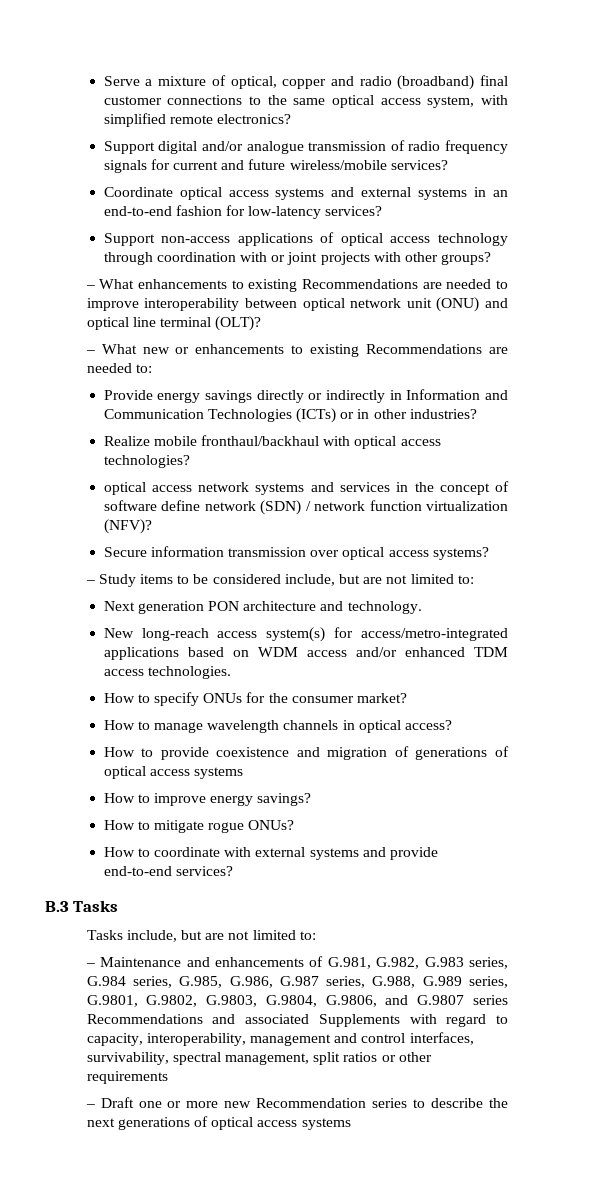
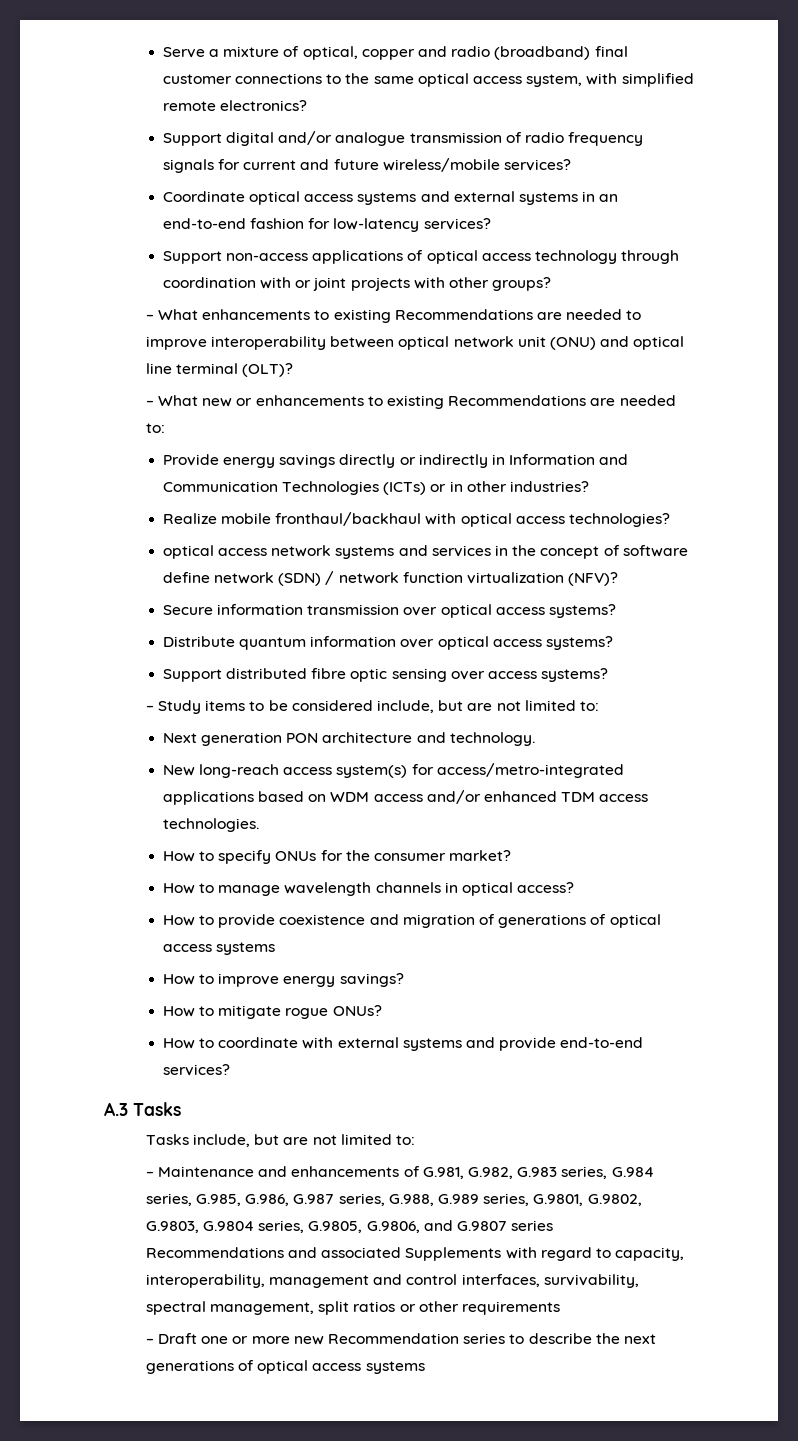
(489, 553) none -> [162,636,614,650] [162,668,609,682] // Distribute quantum information over optical access systems? // Support distributed fibre optic sensing over access systems?
[45,901,69,912] B.3 -> [104,1102,128,1116] A.3
[265,995,317,1007] G.9804, -> [203,1220,363,1233] G.9804 series, G.9805,

